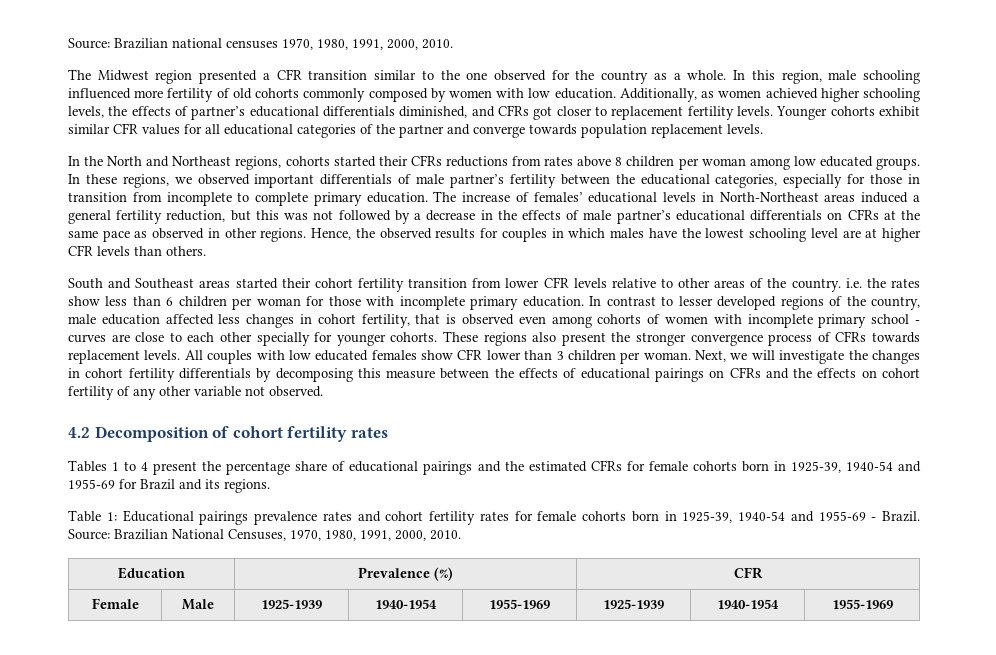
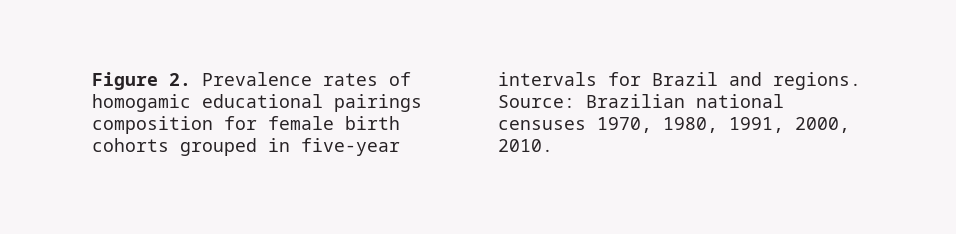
(68, 43) none -> [92,72,411,90] [92,94,422,112] [92,116,400,134] [92,138,400,156] [498,72,861,90] Figure 2. Prevalence rates of homogamic educational pairings composition for female birth cohorts grouped in five-year intervals for Brazil and regions.
[68,69,921,84] [68,88,920,102] [68,105,921,120] [68,123,763,138] [68,155,920,170] [68,174,921,188] [68,191,920,206] [68,209,921,224] [68,228,922,242] [68,245,206,256] [68,277,920,292] [68,296,921,310] [68,314,920,328] [68,331,921,346] [68,349,921,364] [68,367,920,382] [68,386,323,400] [68,426,388,442] [68,460,921,475] [68,479,270,493] [68,510,920,525] [68,529,461,541] [118,567,185,579] [358,567,453,581] [734,567,763,579] [91,598,139,609] [182,599,214,610] [261,599,322,609] [375,599,437,609] [489,599,550,609] [603,599,664,609] [717,599,779,609] [831,599,893,609] // The Midwest region presented a CFR transition similar to the one observed for the country as a whole. In this region, male schooling influenced more fertility of old cohorts commonly composed by women with low education. Additionally, as women achieved higher schooling levels, the effects of partner’s educational differentials diminished, and CFRs got closer to replacement fertility levels. Younger cohorts exhibit similar CFR values for all educational categories of the partner and converge towards population replacement levels. // In the North and Northeast regions, cohorts started their CFRs reductions from rates above 8 children per woman among low educated groups. In these regions, we observed important differentials of male partner’s fertility between the educational categories, especially for those in transition from incomplete to complete primary education. The increase of females’ educational levels in North-Northeast areas induced a general fertility reduction, but this was not followed by a decrease in the effects of male partner’s educational differentials on CFRs at the same pace as observed in other regions. Hence, the observed results for couples in which males have the lowest schooling level are at higher CFR levels than others. // South and Southeast areas started their cohort fertility transition from lower CFR levels relative to other areas of the country. i.e. the rates show less than 6 children per woman for those with incomplete primary education. In contrast to lesser developed regions of the country, male education affected less changes in cohort fertility, that is observed even among cohorts of women with incomplete primary school - curves are close to each other specially for younger cohorts. These regions also present the stronger convergence process of CFRs towards replacement levels. All couples with low educated females show CFR lower than 3 children per woman. Next, we will investigate the changes in cohort fertility differentials by decomposing this measure between the effects of educational pairings on CFRs and the effects on cohort fertility of any other variable not observed. // 4.2 Decomposition of cohort fertility rates // Tables 1 to 4 present the percentage share of educational pairings and the estimated CFRs for female cohorts born in 1925-39, 1940-54 and 1955-69 for Brazil and its regions. // Table 1: Educational pairings prevalence rates and cohort fertility rates for female cohorts born in 1925-39, 1940-54 and 1955-69 - Brazil. Source: Brazilian National Censuses, 1970, 1980, 1991, 2000, 2010. // Education | Prevalence (%) | CFR // Female | Male | 1925-1939 | 1940-1954 | 1955-1969 | 1925-1939 | 1940-1954 | 1955-1969 -> (553, 145) none

